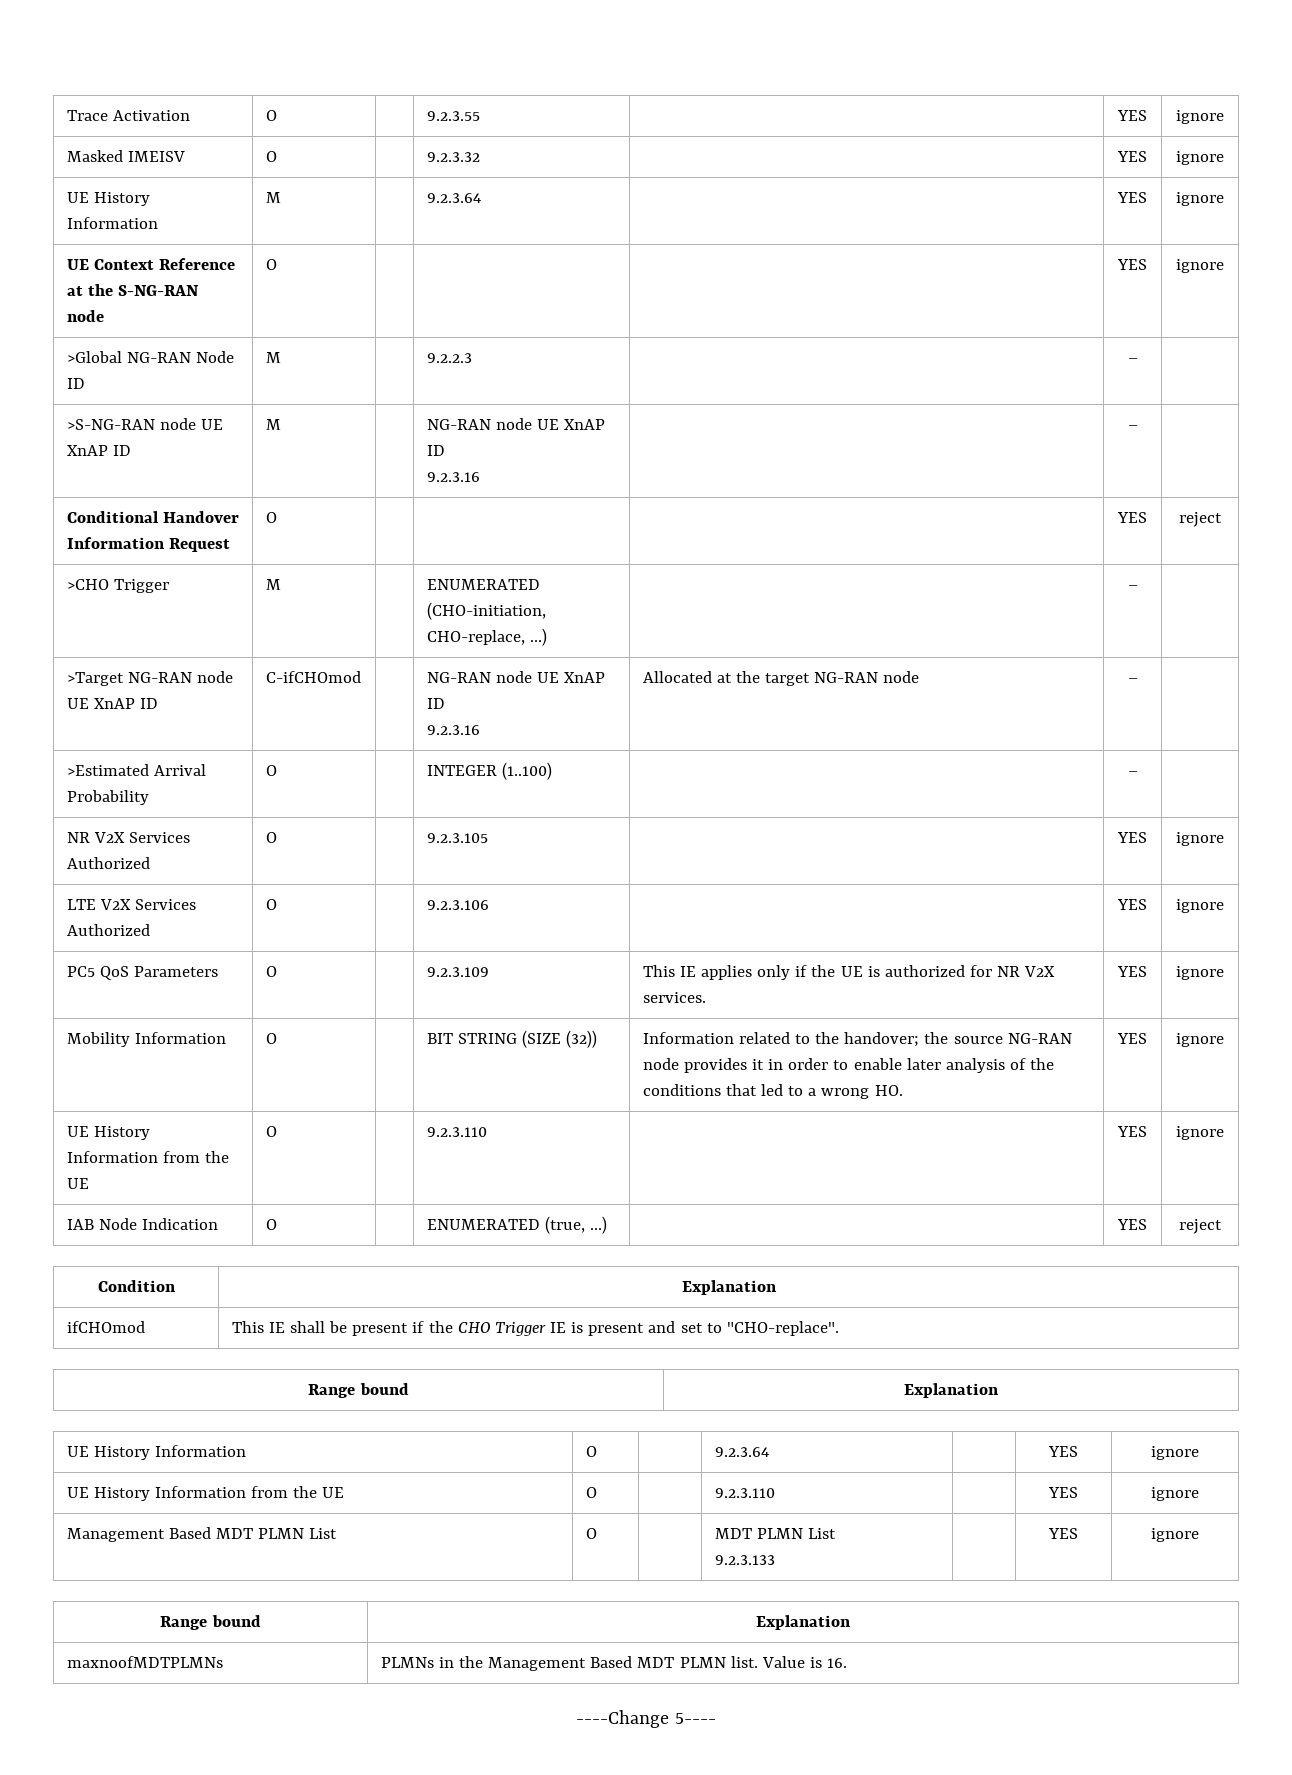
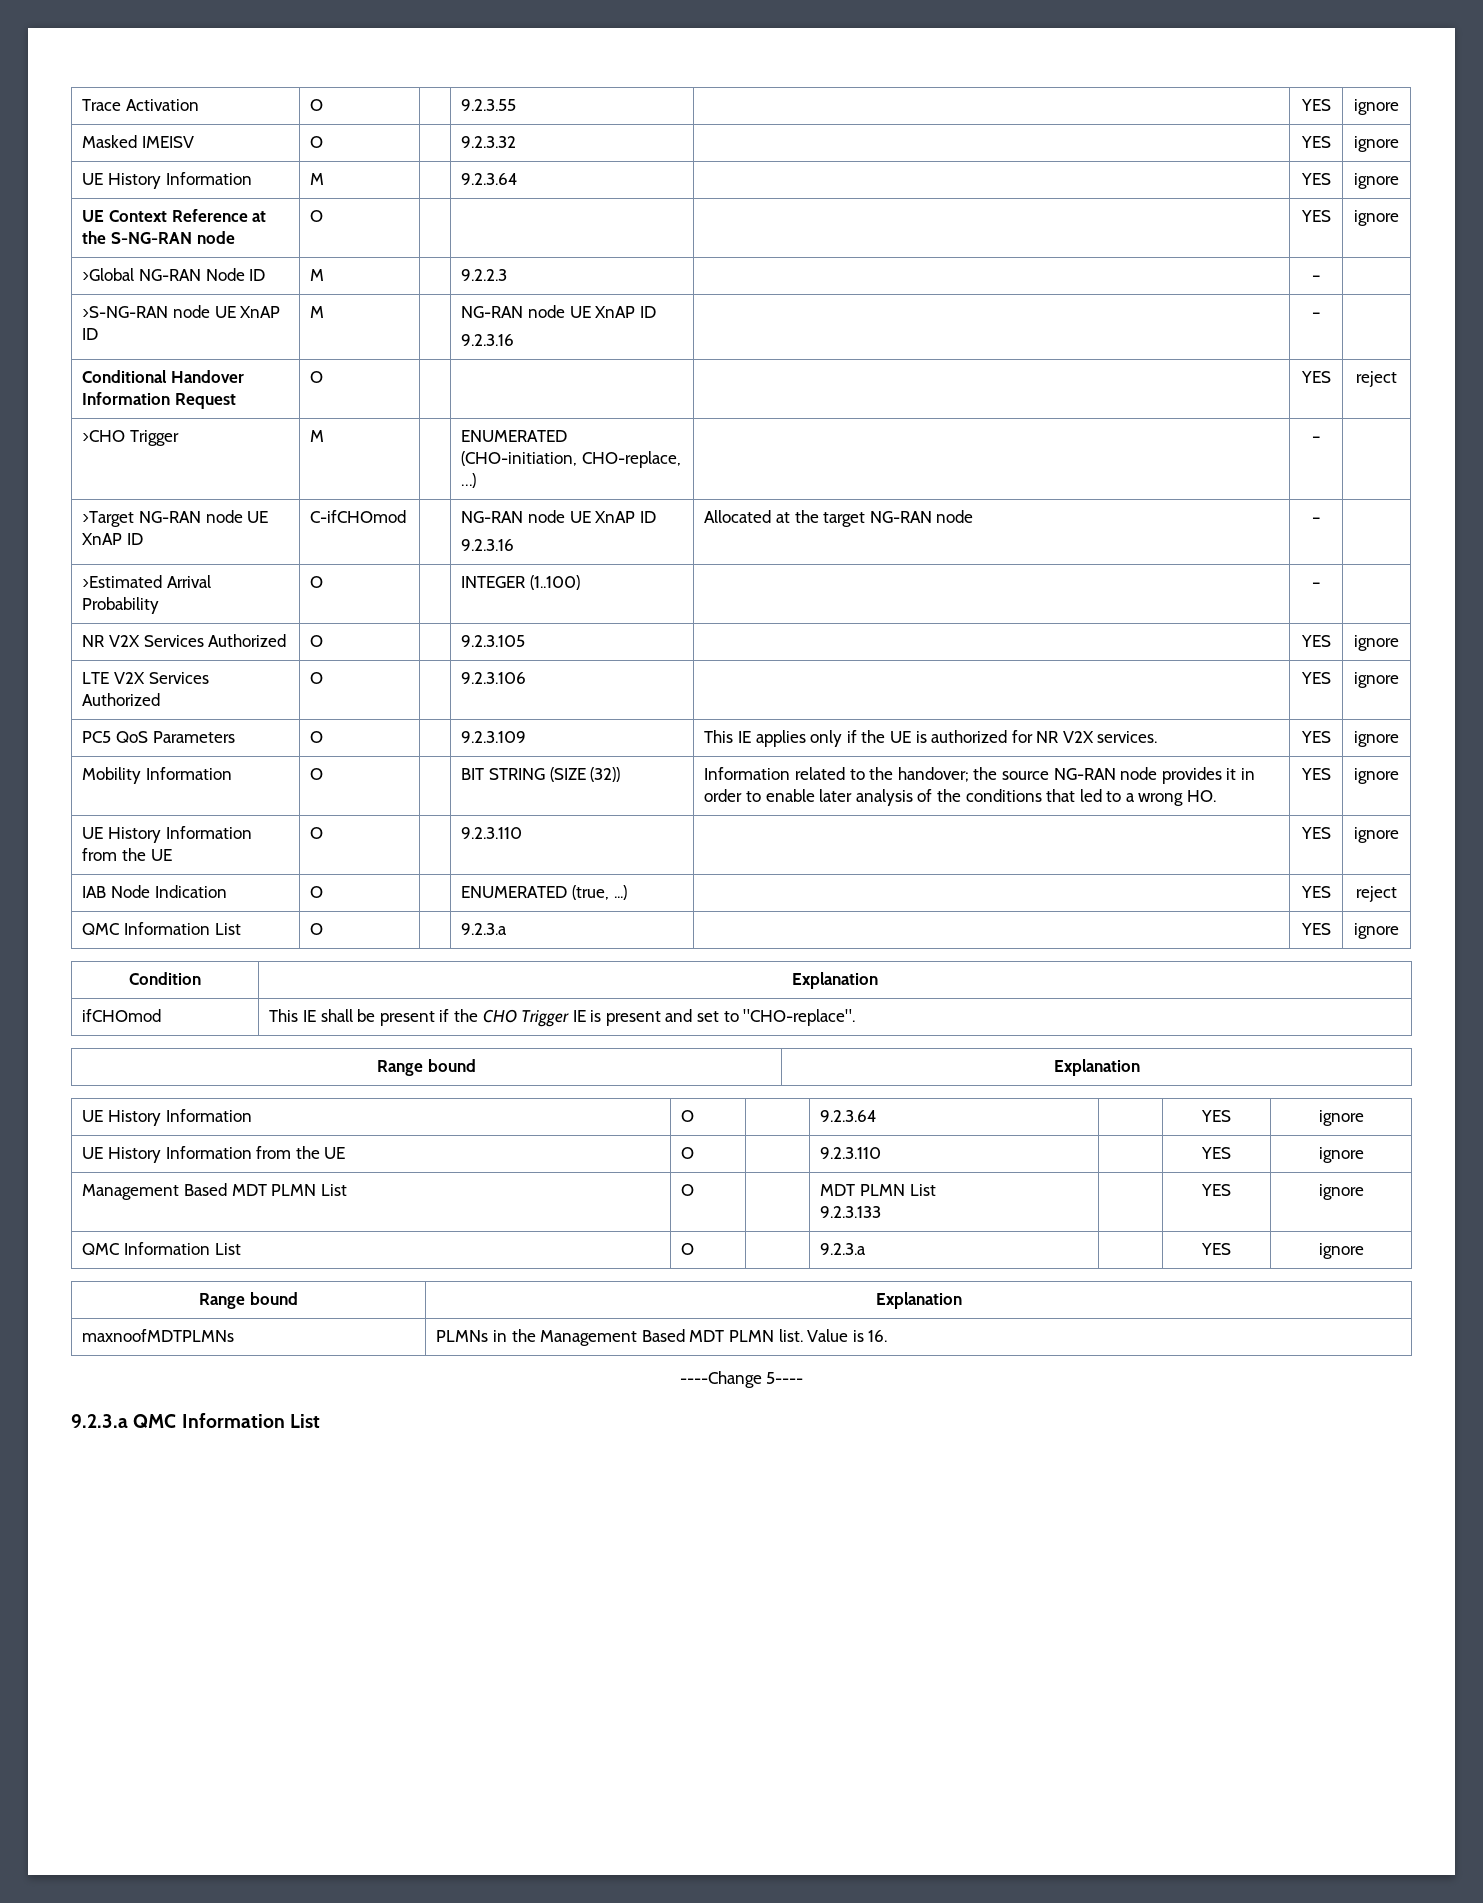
(1222, 1226) none -> [82,922,241,935] [310,923,324,935] [461,923,508,935] [1300,923,1331,935] [1354,923,1399,939] // QMC Information List | O | | 9.2.3.a | | YES | ignore
(1199, 1535) none -> [82,1242,241,1255] [681,1243,695,1255] [820,1243,867,1255] [1201,1243,1231,1255] [1318,1243,1364,1259] // QMC Information List | O | | 9.2.3.a | | YES | ignore
(716, 1718) none -> [71,1413,320,1428] // 9.2.3.a QMC Information List

